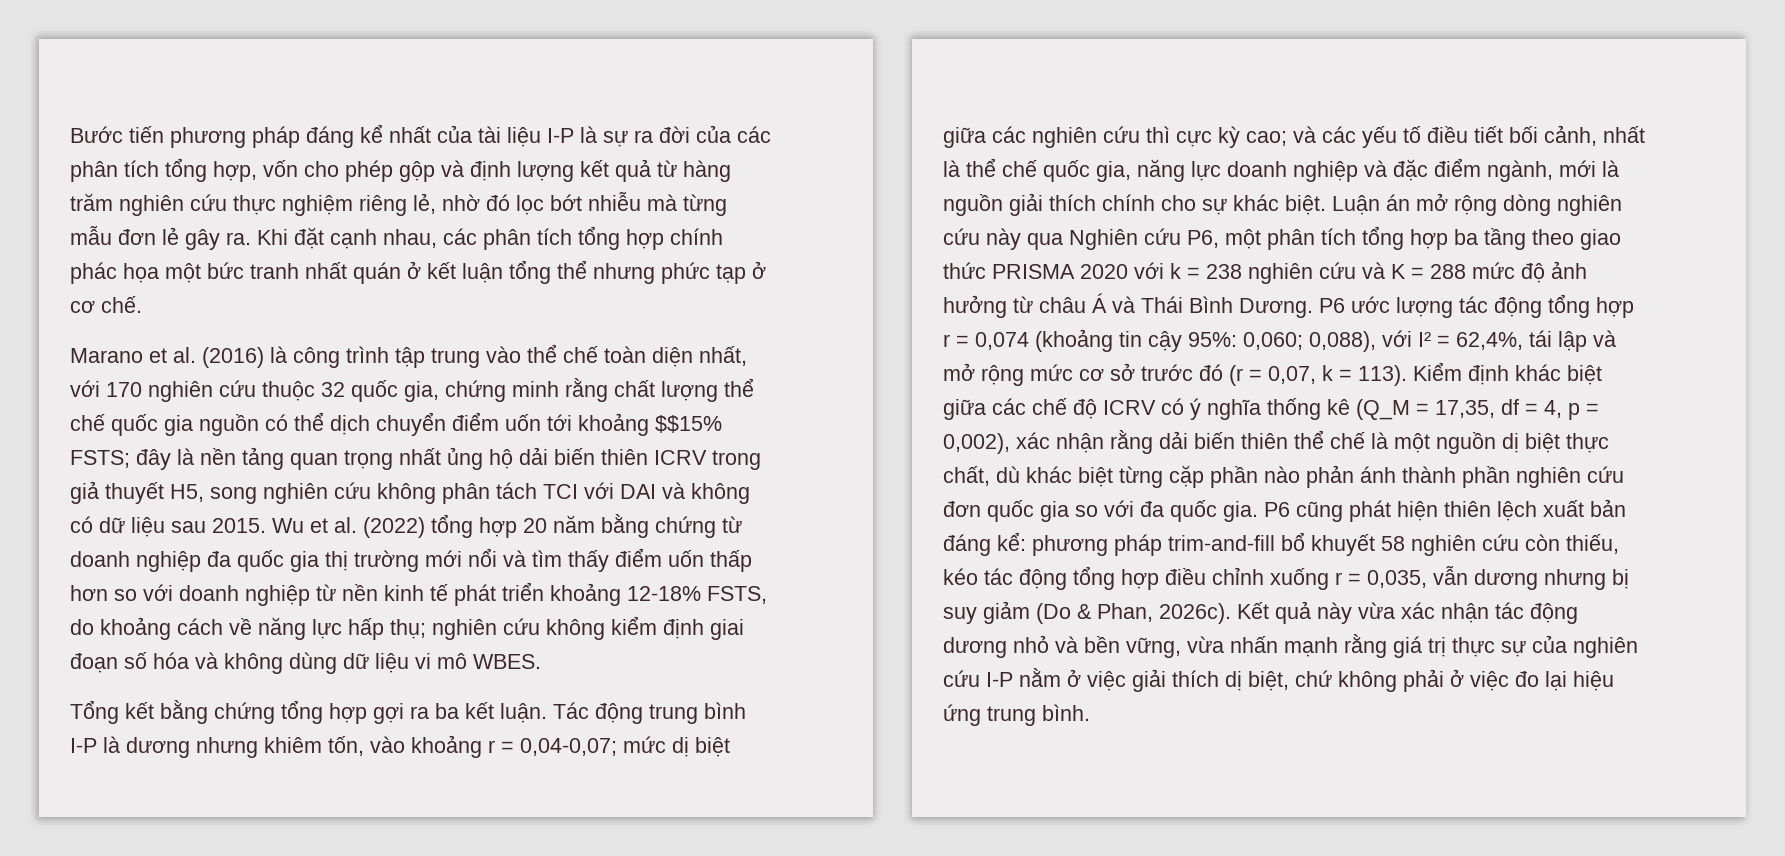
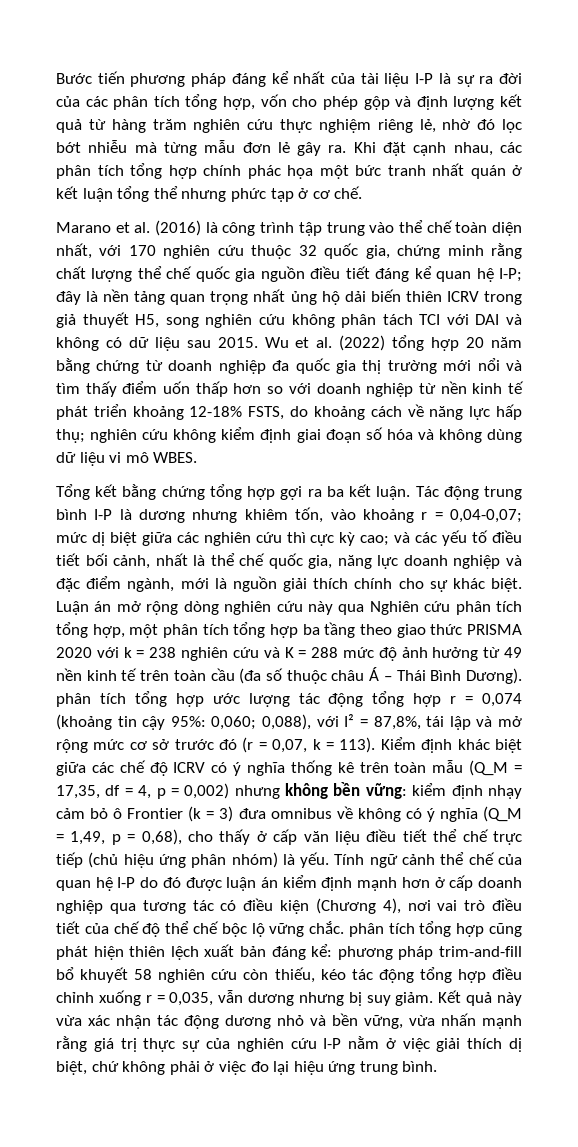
[265,412,722,436] [70,450,130,468] có thể dịch chuyển điểm uốn tới khoảng $$15% FSTS; -> [310,266,522,282] điều tiết đáng kể quan hệ I-P;
[1187,230,1219,248] P6, -> [455,601,522,615] [56,622,125,638] phân tích tổng hợp,
(1033, 304) none -> [504,647,522,658] [56,668,327,684] 49 nền kinh tế trên toàn cầu (đa số thuộc
[1112,296,1135,313] và -> [383,676,392,681] –
[1239,298,1345,318] Dương. P6 -> [466,668,522,684] [56,691,204,707] Dương). phân tích tổng hợp
[1456,332,1523,350] 62,4%, -> [373,716,421,730] 87,8%,
(1350, 407) none -> [359,760,464,773] trên toàn mẫu
[943,430,1609,454] [943,465,1624,488] [943,500,1290,522] 0,002), xác nhận rằng dải biến thiên thể chế là một nguồn dị biệt thực chất, dù khác biệt từng cặp phần nào phản ánh thành phần nghiên cứu đơn quốc gia so với đa quốc gia. P6 -> [184,782,522,799] [56,806,522,822] [56,829,522,845] [56,852,523,868] [56,875,522,891] [56,898,522,914] [56,921,485,937] 0,002) nhưng không bền vững: kiểm định nhạy cảm bỏ ô Frontier (k = 3) đưa omnibus về không có ý nghĩa (Q_M = 1,49, p = 0,68), cho thấy ở cấp văn liệu điều tiết thể chế trực tiếp (chủ hiệu ứng phân nhóm) là yếu. Tính ngữ cảnh thể chế của quan hệ I-P do đó được luận án kiểm định mạnh hơn ở cấp doanh nghiệp qua tương tác có điều kiện (Chương 4), nơi vai trò điều tiết của chế độ thể chế bộc lộ vững chắc. phân tích tổng hợp
[983,601,1231,624] giảm (Do & Phan, 2026c). -> [395,992,434,1006] giảm.

